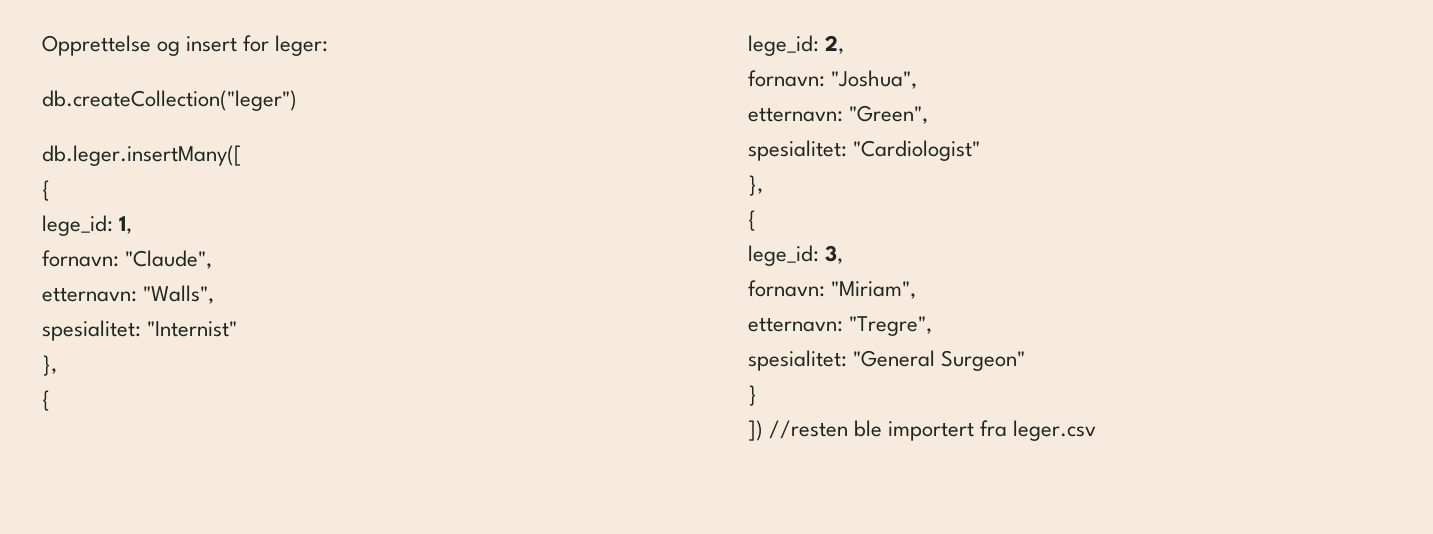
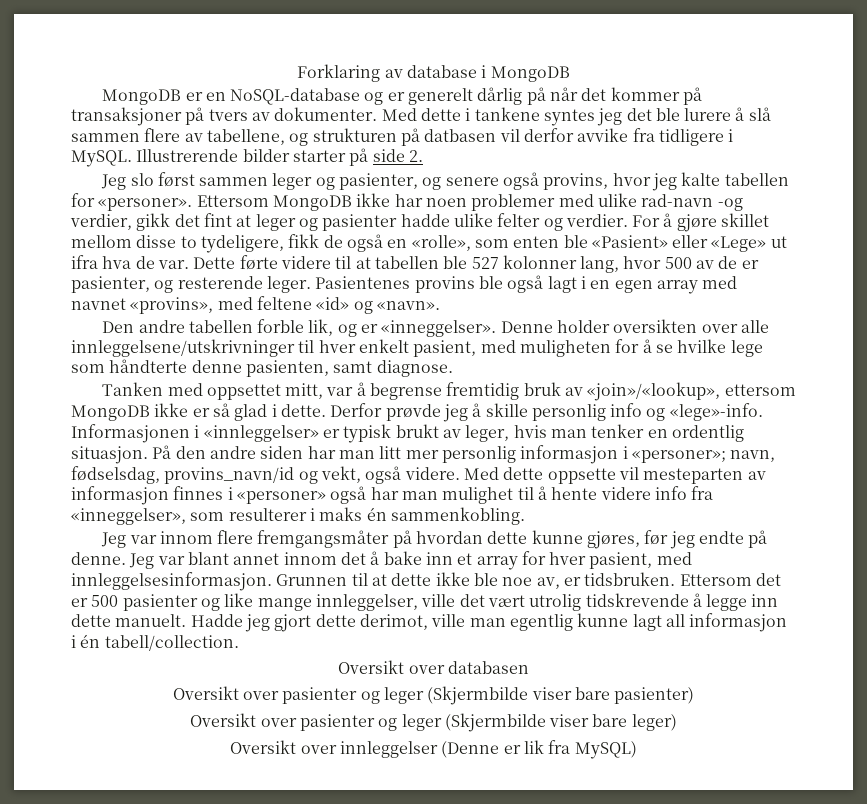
[42,35,329,56] [42,90,297,111] [42,145,242,166] [42,180,50,201] [42,215,133,236] [42,250,213,269] [42,285,215,304] [42,320,238,341] [42,355,57,376] [42,390,50,411] [748,35,845,56] [748,70,918,89] [748,105,929,124] [748,140,981,161] [748,175,763,196] [748,210,756,231] [748,245,844,266] [748,280,917,299] [748,316,933,336] [748,350,1026,371] [748,385,757,406] [748,420,1097,441] Opprettelse og insert for leger: // db.createCollection("leger") // db.leger.insertMany([ // { // lege_id: 1, // fornavn: "Claude", // etternavn: "Walls", // spesialitet: "Internist" // }, // { // lege_id: 2, // fornavn: "Joshua", // etternavn: "Green", // spesialitet: "Cardiologist" // }, // { // lege_id: 3, // fornavn: "Miriam", // etternavn: "Tregre", // spesialitet: "General Surgeon" // } // ]) //resten ble importert fra leger.csv -> [297,64,570,82] [102,87,703,105] [71,107,771,126] [71,128,734,146] [71,148,423,167] [101,172,789,191] [71,193,743,211] [70,213,770,232] [71,234,787,253] [71,255,759,273] [71,275,738,294] [71,296,440,314] [102,319,770,337] [71,339,763,357] [71,359,453,377] [102,382,796,401] [71,403,763,422] [71,424,744,443] [71,445,776,464] [71,466,766,484] [71,486,714,505] [71,507,525,525] [101,530,768,549] [71,551,692,570] [71,572,781,591] [71,593,779,611] [71,613,788,632] [71,634,239,651] [338,660,529,674] [172,686,695,705] [190,713,677,732] [230,740,637,759] Forklaring av database i MongoDB // MongoDB er en NoSQL-database og er generelt dårlig på når det kommer på transaksjoner på tvers av dokumenter. Med dette i tankene syntes jeg det ble lurere å slå sammen flere av tabellene, og strukturen på datbasen vil derfor avvike fra tidligere i MySQL. Illustrerende bilder starter på side 2. // Jeg slo først sammen leger og pasienter, og senere også provins, hvor jeg kalte tabellen for «personer». Ettersom MongoDB ikke har noen problemer med ulike rad-navn -og verdier, gikk det fint at leger og pasienter hadde ulike felter og verdier. For å gjøre skillet mellom disse to tydeligere, fikk de også en «rolle», som enten ble «Pasient» eller «Lege» ut ifra hva de var. Dette førte videre til at tabellen ble 527 kolonner lang, hvor 500 av de er pasienter, og resterende leger. Pasientenes provins ble også lagt i en egen array med navnet «provins», med feltene «id» og «navn». // Den andre tabellen forble lik, og er «inneggelser». Denne holder oversikten over alle innleggelsene/utskrivninger til hver enkelt pasient, med muligheten for å se hvilke lege som håndterte denne pasienten, samt diagnose. // Tanken med oppsettet mitt, var å begrense fremtidig bruk av «join»/«lookup», ettersom MongoDB ikke er så glad i dette. Derfor prøvde jeg å skille personlig info og «lege»-info. Informasjonen i «innleggelser» er typisk brukt av leger, hvis man tenker en ordentlig situasjon. På den andre siden har man litt mer personlig informasjon i «personer»; navn, fødselsdag, provins_navn/id og vekt, også videre. Med dette oppsette vil mesteparten av informasjon finnes i «personer» også har man mulighet til å hente videre info fra «inneggelser», som resulterer i maks én sammenkobling. // Jeg var innom flere fremgangsmåter på hvordan dette kunne gjøres, før jeg endte på denne. Jeg var blant annet innom det å bake inn et array for hver pasient, med innleggelsesinformasjon. Grunnen til at dette ikke ble noe av, er tidsbruken. Ettersom det er 500 pasienter og like mange innleggelser, ville det vært utrolig tidskrevende å legge inn dette manuelt. Hadde jeg gjort dette derimot, ville man egentlig kunne lagt all informasjon i én tabell/collection. // Oversikt over databasen // Oversikt over pasienter og leger (Skjermbilde viser bare pasienter) // Oversikt over pasienter og leger (Skjermbilde viser bare leger) // Oversikt over innleggelser (Denne er lik fra MySQL)

